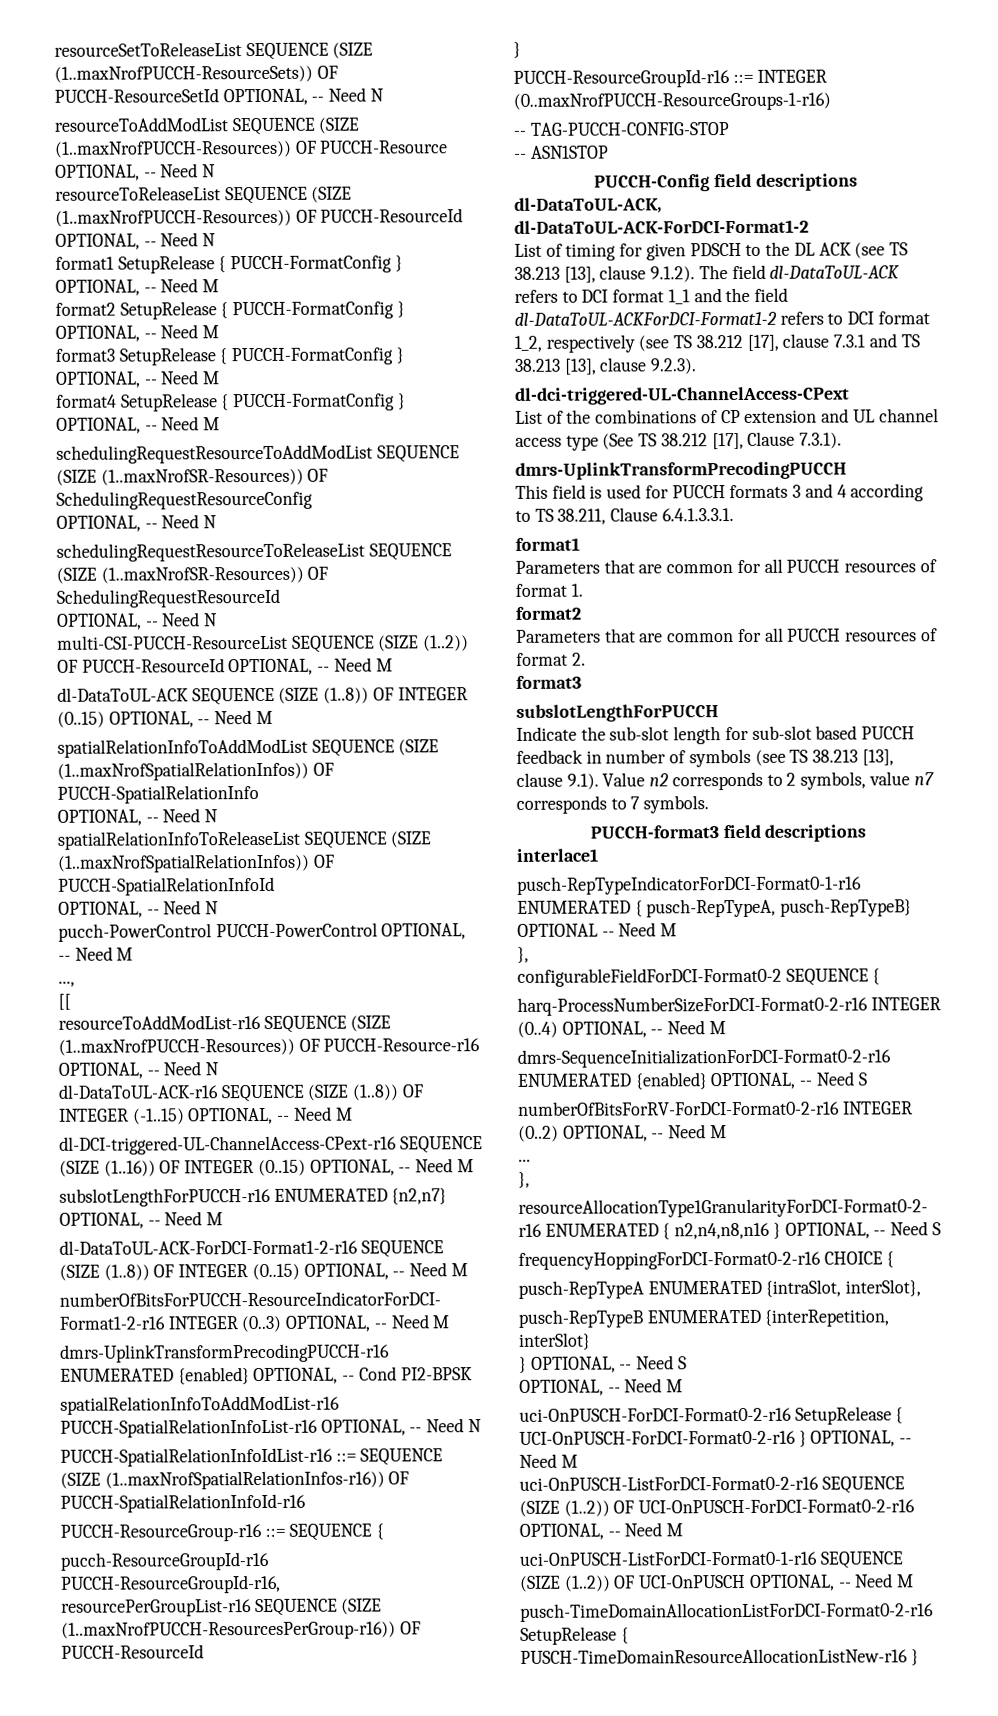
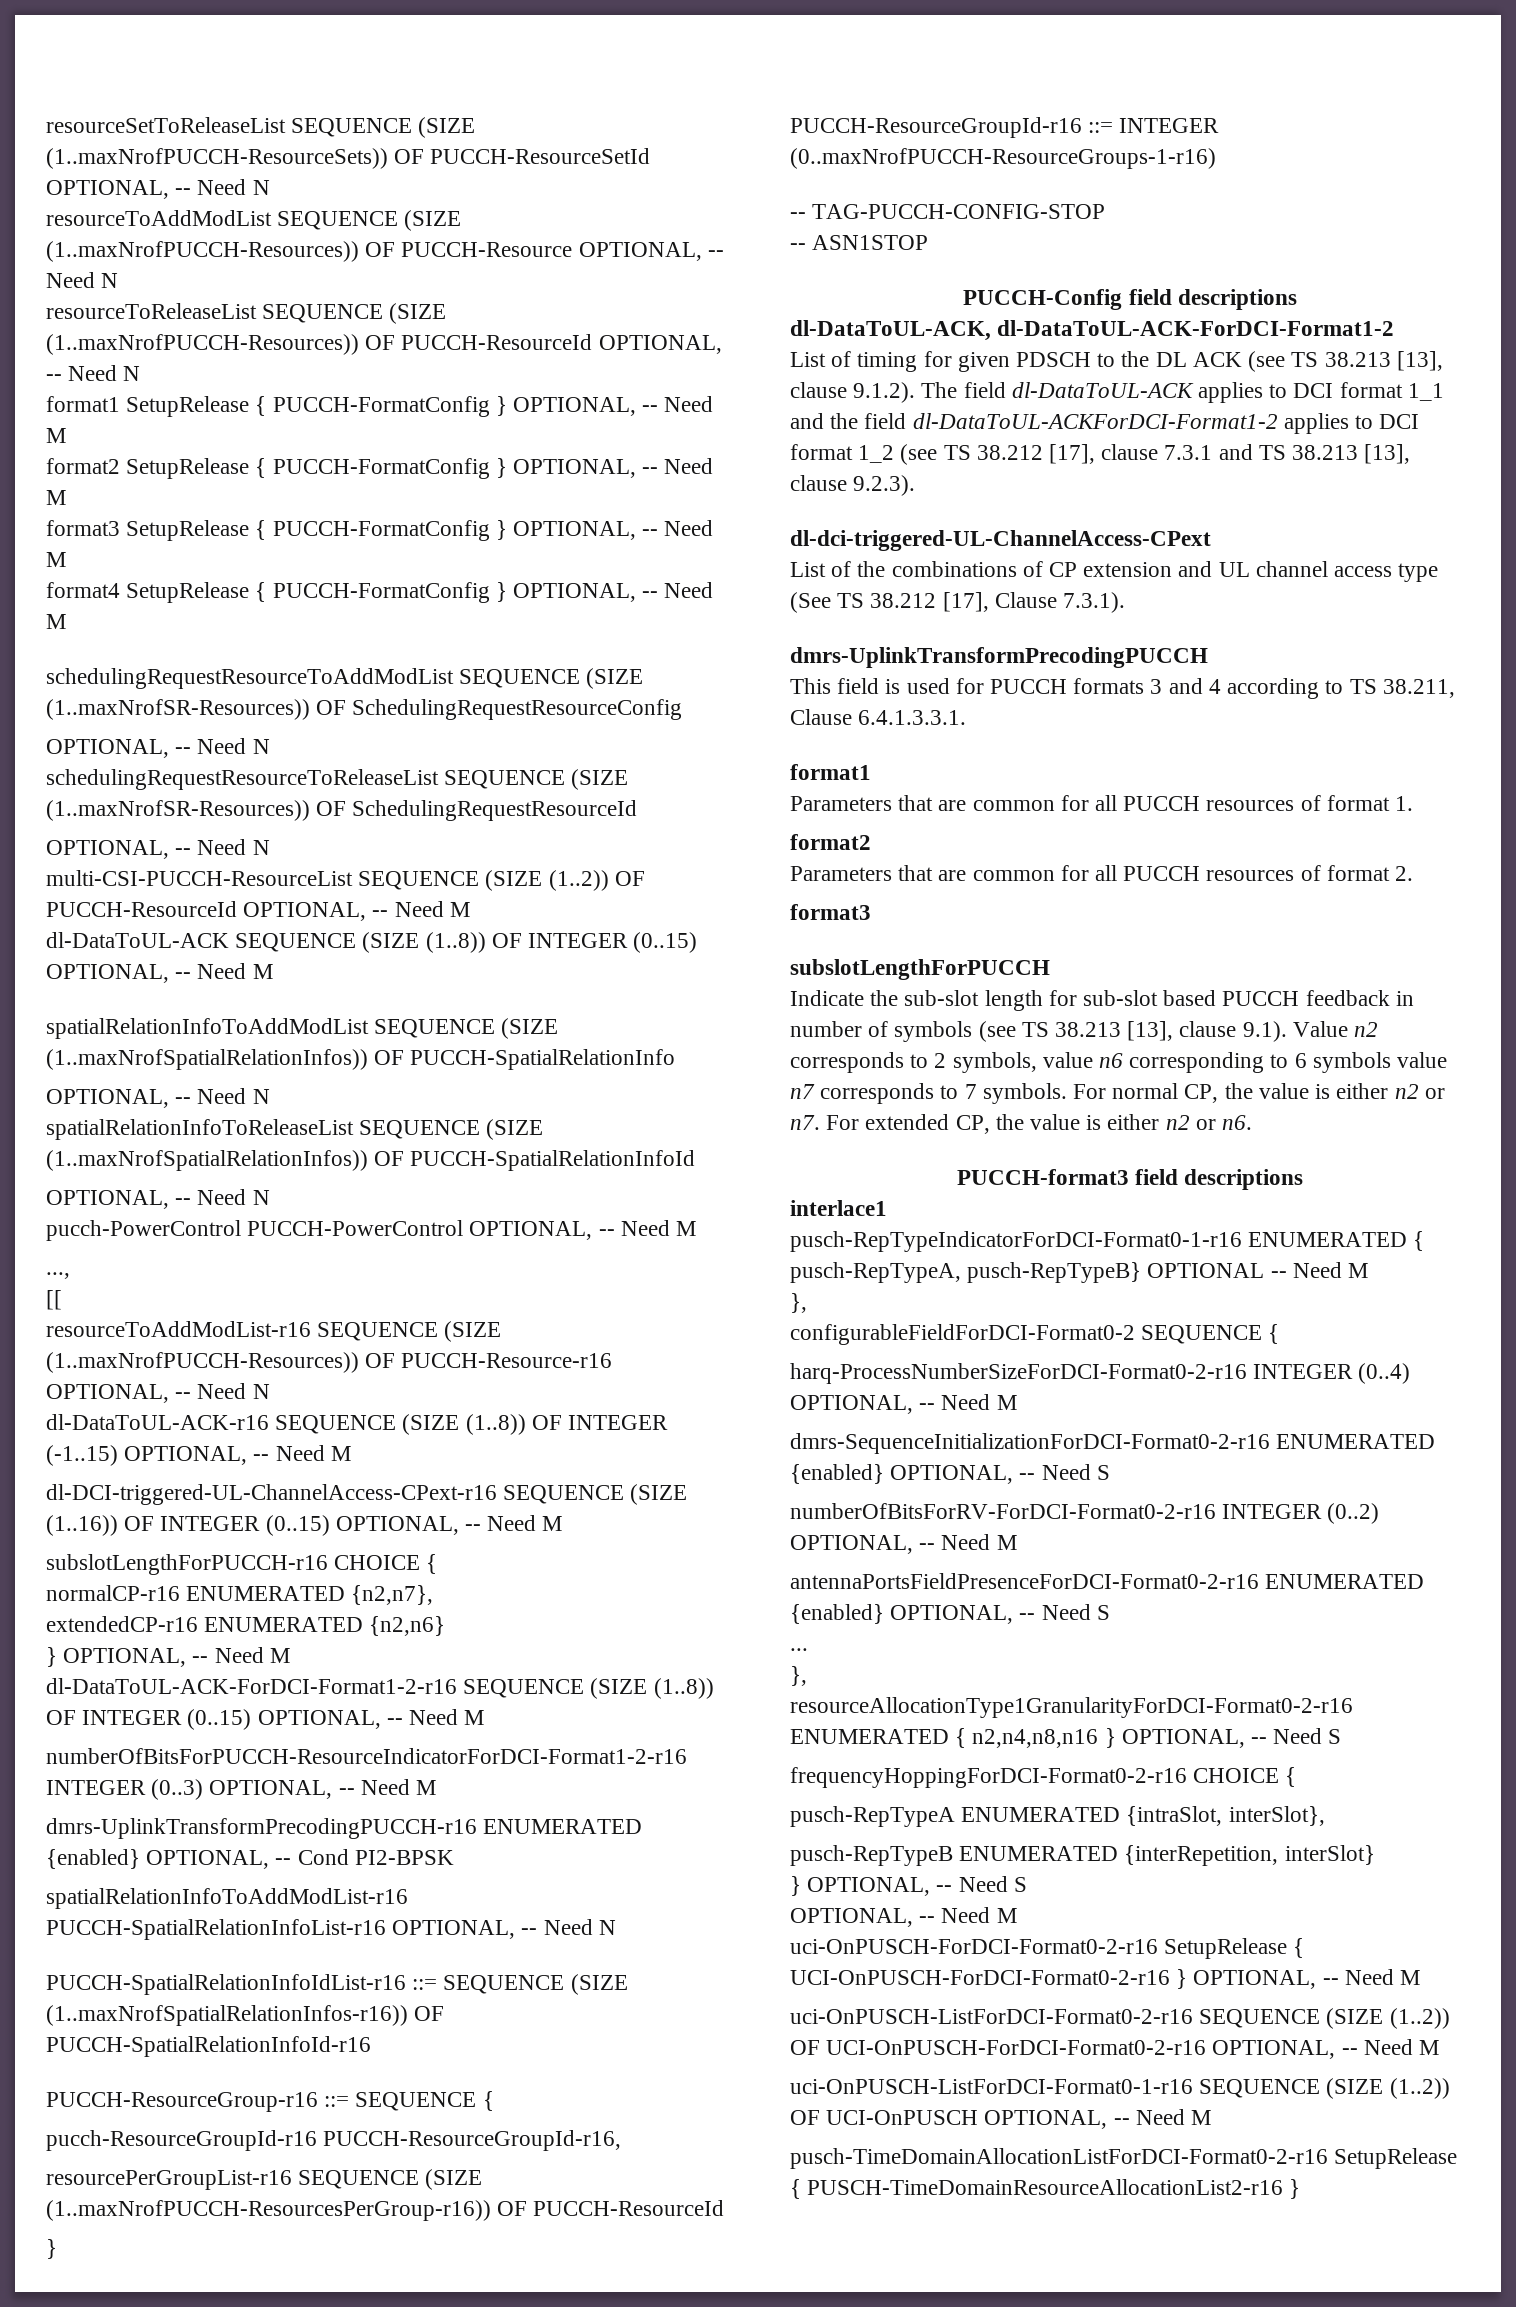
[273,1188,448,1205] ENUMERATED {n2,n7} -> [334,1554,438,1574] [46,1585,434,1605] [46,1616,446,1636] [46,1647,57,1667] CHOICE { // normalCP-r16 ENUMERATED {n2,n7}, // extendedCP-r16 ENUMERATED {n2,n6} // }
[514,289,558,303] refers -> [1198,382,1264,403] applies
[779,311,930,325] [514,334,635,353] refers to DCI format 1_2, respectively -> [1283,413,1420,434] [790,444,895,463] applies to DCI format 1_2
(910, 778) none -> [1099,1052,1448,1073] n6 corresponding to 6 symbols value
(710, 804) none -> [1073,1083,1445,1103] [790,1114,1253,1134] For normal CP, the value is either n2 or n7. For extended CP, the value is either n2 or n6.
(727, 1132) none -> [790,1573,1425,1589] [790,1604,1110,1624] // antennaPortsFieldPresenceForDCI-Format0-2-r16 ENUMERATED {enabled} OPTIONAL, -- Need S
[520,1648,908,1664] PUSCH-TimeDomainResourceAllocationListNew-r16 -> [807,2179,1284,2195] PUSCH-TimeDomainResourceAllocationList2-r16

